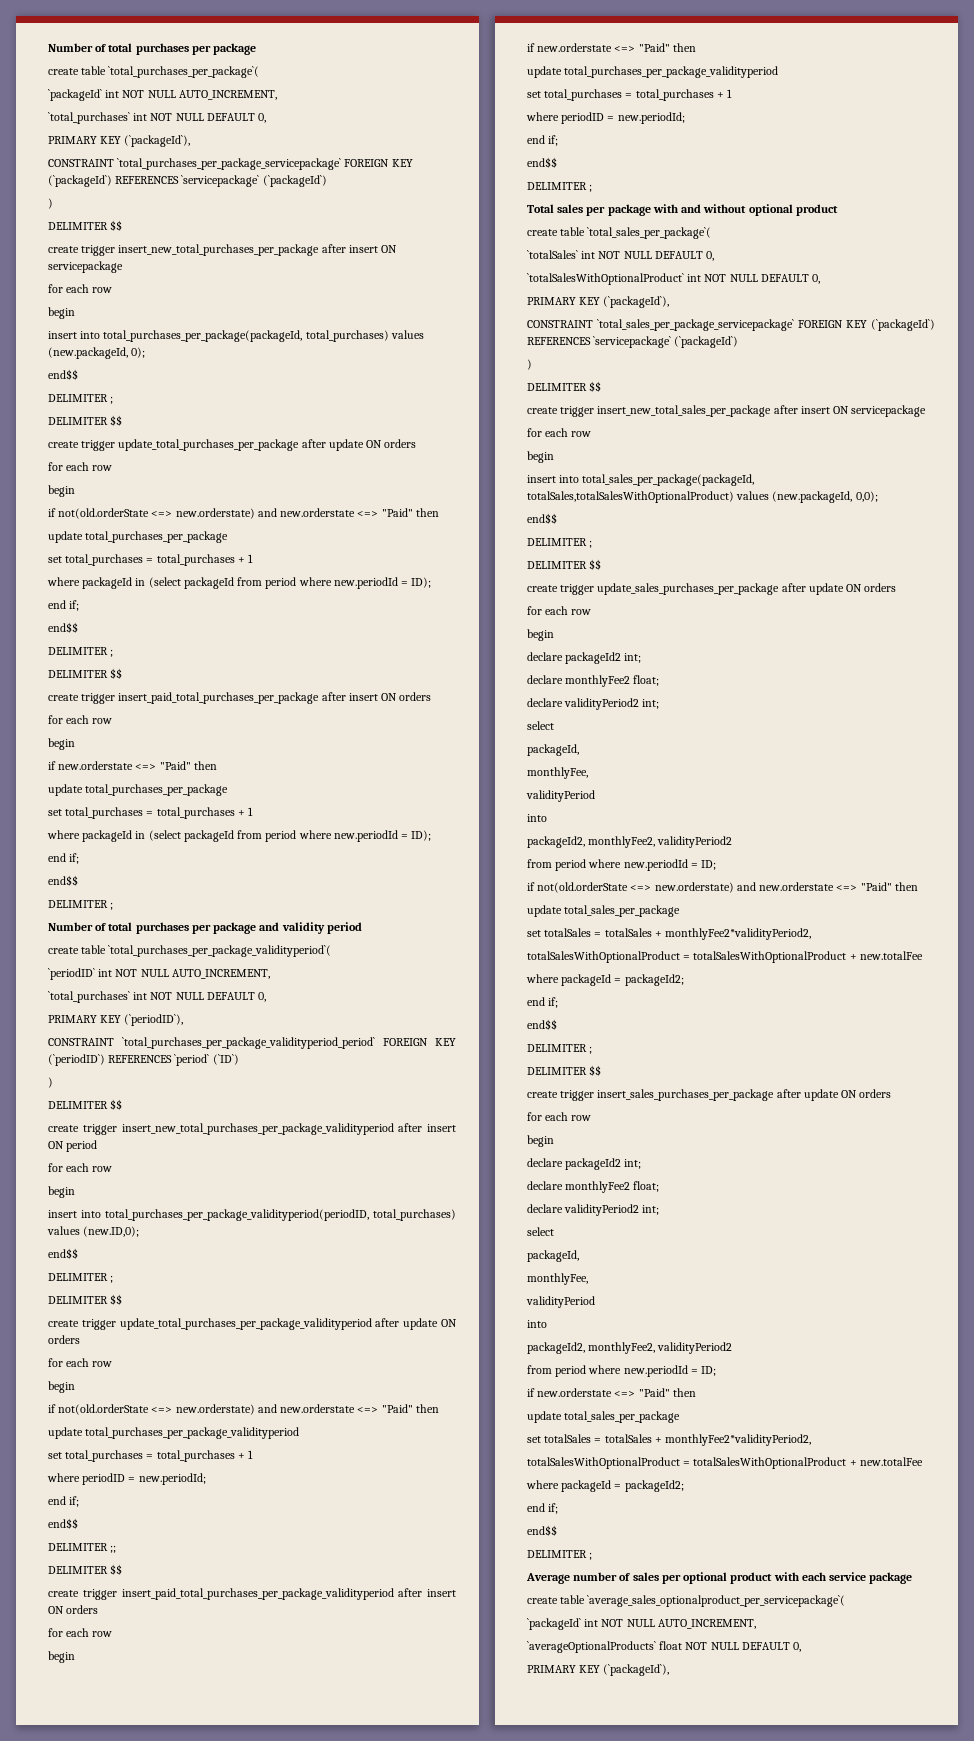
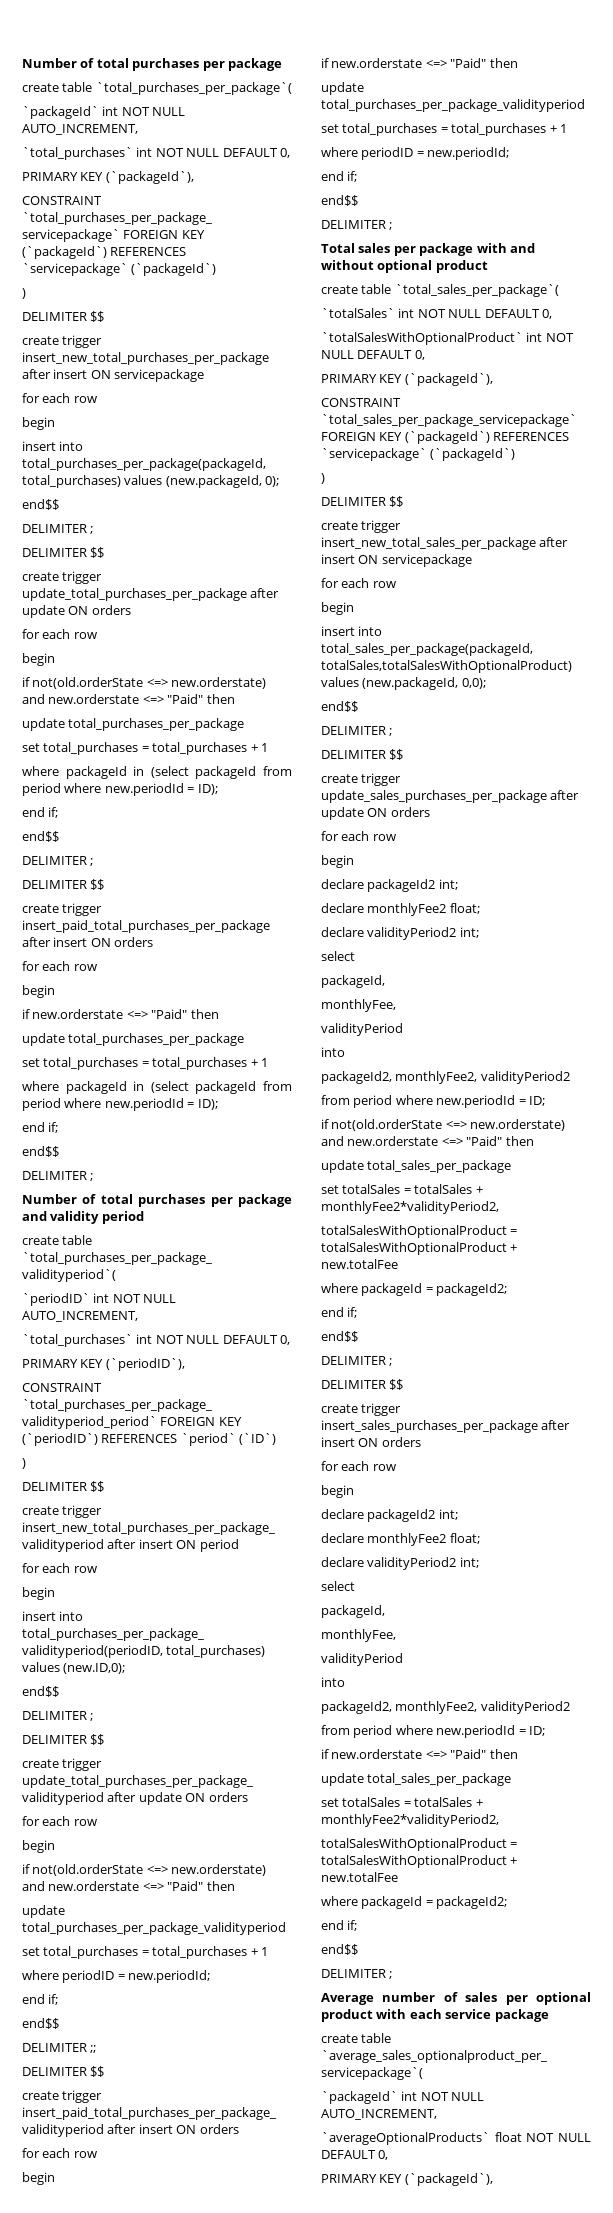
[803,1089,839,1101] update -> [321,1437,355,1447] insert

